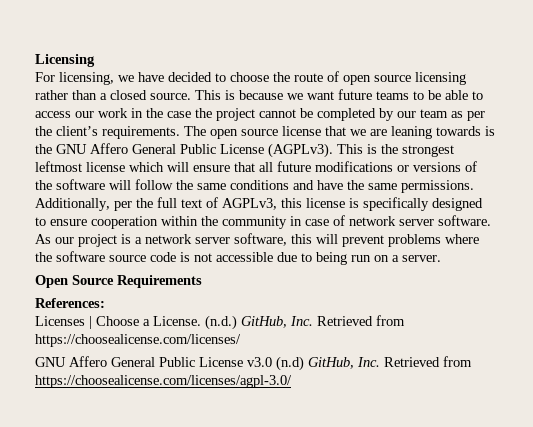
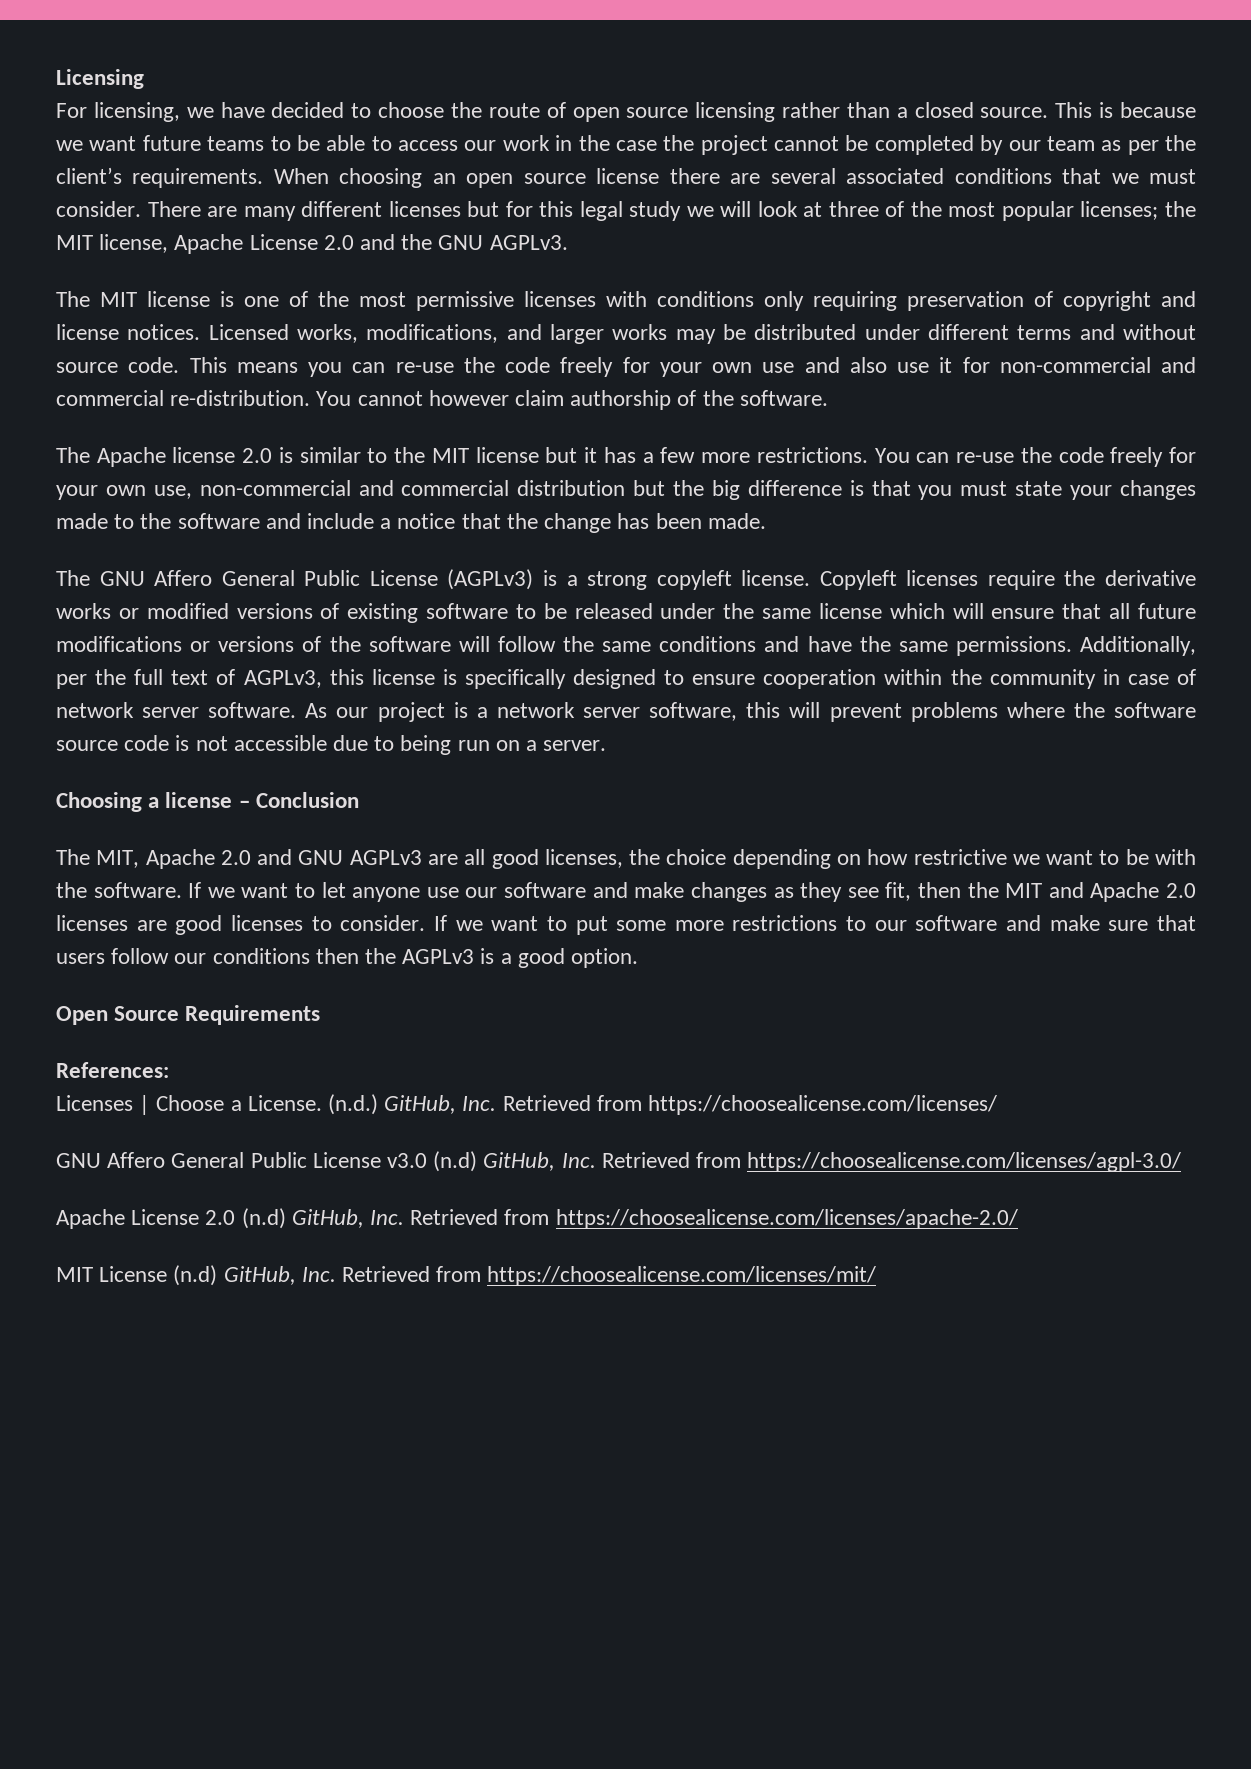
[184,126,495,139] [35,143,454,158] [35,161,82,172] The open source license that we are leaning towards is the GNU Affero General Public License (AGPLv3). This is the strongest leftmost -> [273,168,1197,188] [56,201,1196,221] [56,234,568,254] [56,291,1196,311] [56,324,1197,344] [56,357,1196,377] [56,390,828,410] [56,447,1196,467] [56,480,1196,500] [56,513,766,533] [56,569,1196,590] [56,603,812,623] When choosing an open source license there are several associated conditions that we must consider. There are many different licenses but for this legal study we will look at three of the most popular licenses; the MIT license, Apache License 2.0 and the GNU AGPLv3. // The MIT license is one of the most permissive licenses with conditions only requiring preservation of copyright and license notices. Licensed works, modifications, and larger works may be distributed under different terms and without source code. This means you can re-use the code freely for your own use and also use it for non-commercial and commercial re-distribution. You cannot however claim authorship of the software. // The Apache license 2.0 is similar to the MIT license but it has a few more restrictions. You can re-use the code freely for your own use, non-commercial and commercial distribution but the big difference is that you must state your changes made to the software and include a notice that the change has been made. // The GNU Affero General Public License (AGPLv3) is a strong copyleft license. Copyleft licenses require the derivative works or modified versions of existing software to be released under the same
(441, 258) none -> [56,792,359,812] [56,849,1196,869] [56,882,1196,902] [56,915,1196,935] [56,948,639,968] // Choosing a license – Conclusion // The MIT, Apache 2.0 and GNU AGPLv3 are all good licenses, the choice depending on how restrictive we want to be with the software. If we want to let anyone use our software and make changes as they see fit, then the MIT and Apache 2.0 licenses are good licenses to consider. If we want to put some more restrictions to our software and make sure that users follow our conditions then the AGPLv3 is a good option.
(292, 381) none -> [56,1208,1018,1229] [56,1265,877,1286] // Apache License 2.0 (n.d) GitHub, Inc. Retrieved from https://choosealicense.com/licenses/apache-2.0/ // MIT License (n.d) GitHub, Inc. Retrieved from https://choosealicense.com/licenses/mit/

